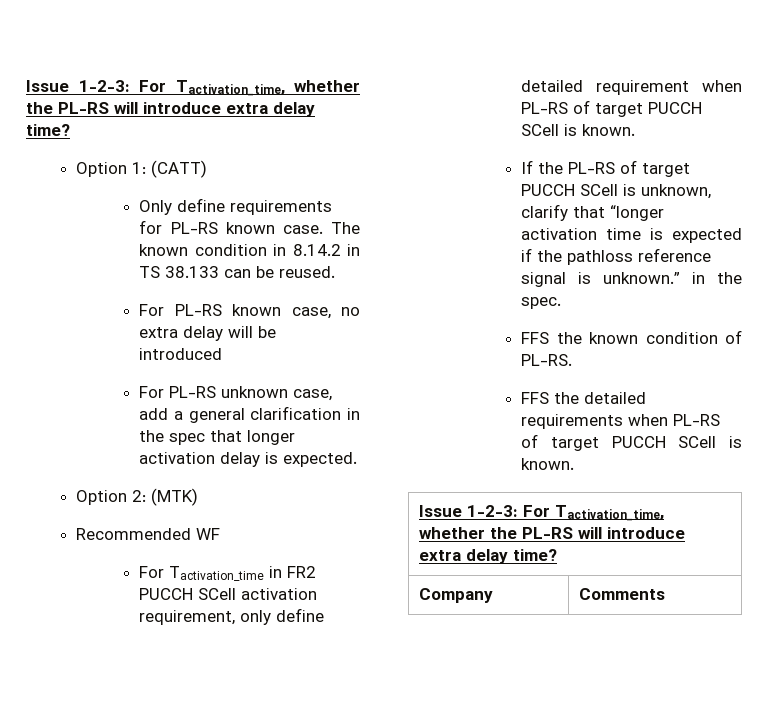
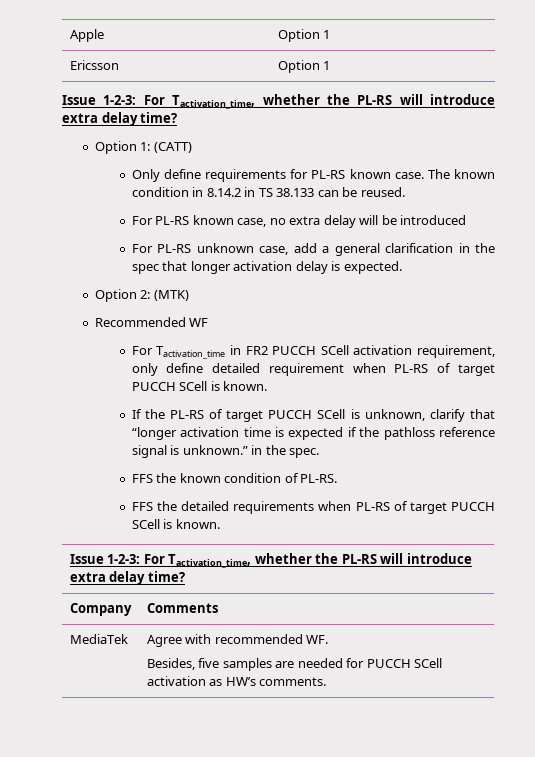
(26, 86) none -> [69,29,104,42] [277,29,331,42] [69,60,119,70] [277,60,331,73] Apple | Option 1 // Ericsson | Option 1 //
(666, 594) none -> [69,634,128,644] [146,634,329,647] [146,658,443,671] [146,676,327,686] // MediaTek | Agree with recommended WF. // Besides, five samples are needed for PUCCH SCell activation as HW’s comments.

